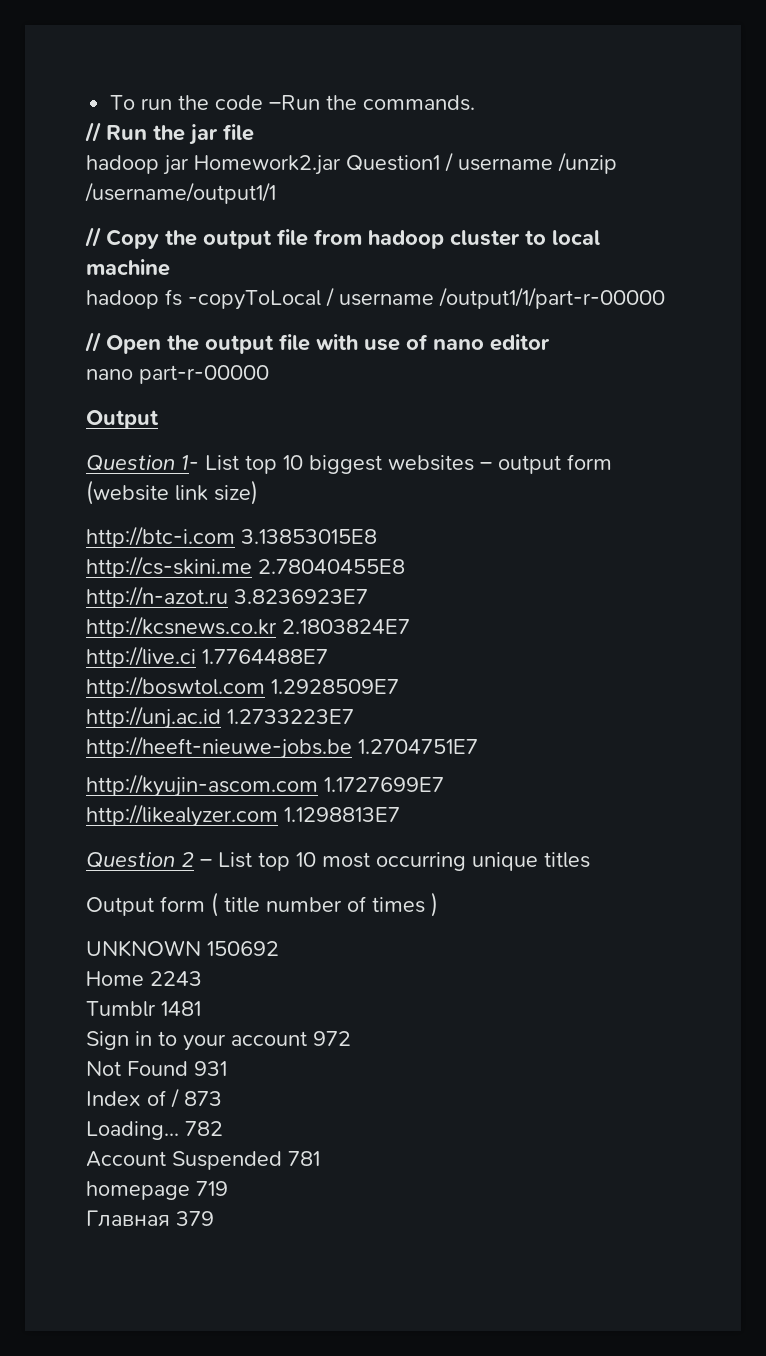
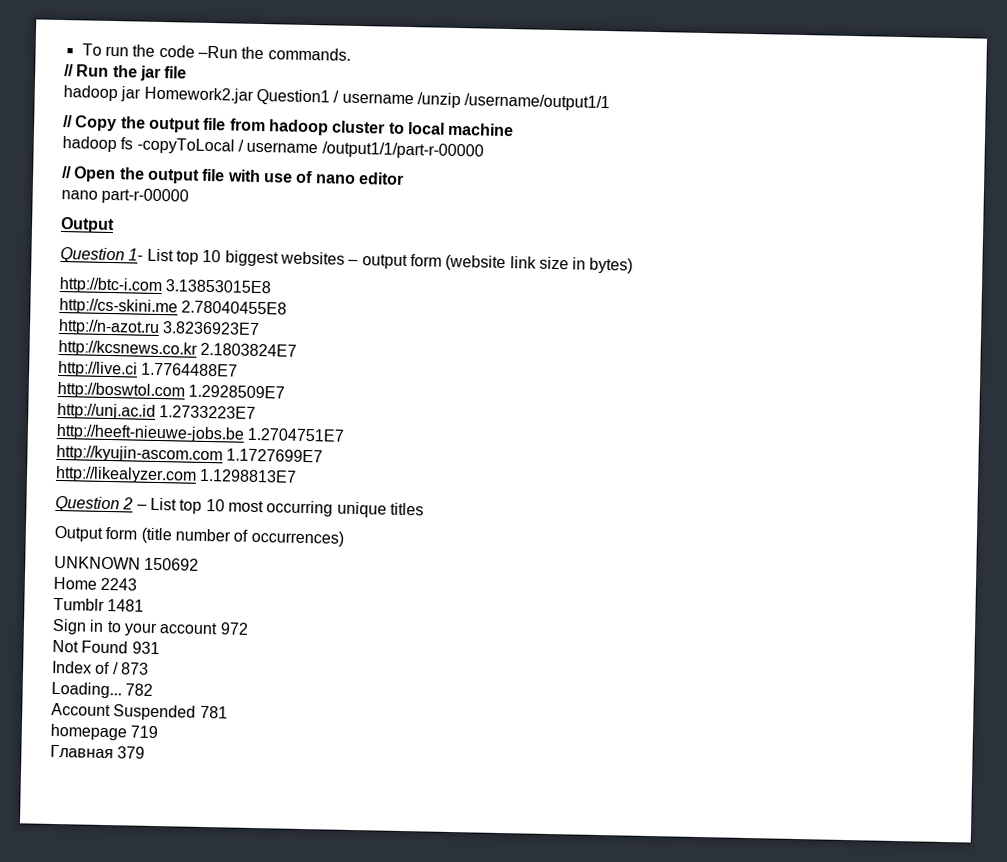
[214,480,258,505] size) -> [538,256,634,274] size in bytes)
[211,892,438,917] ( title number of times ) -> [140,527,344,547] (title number of occurrences)

